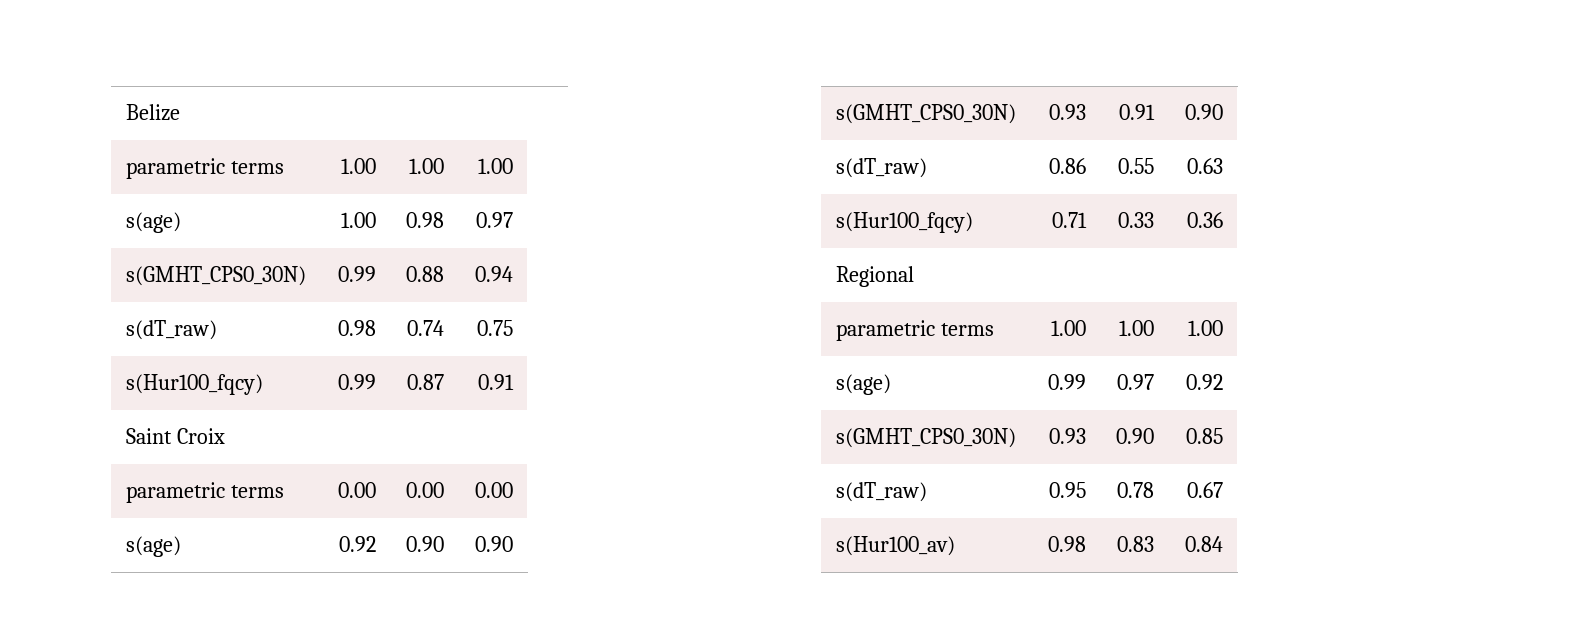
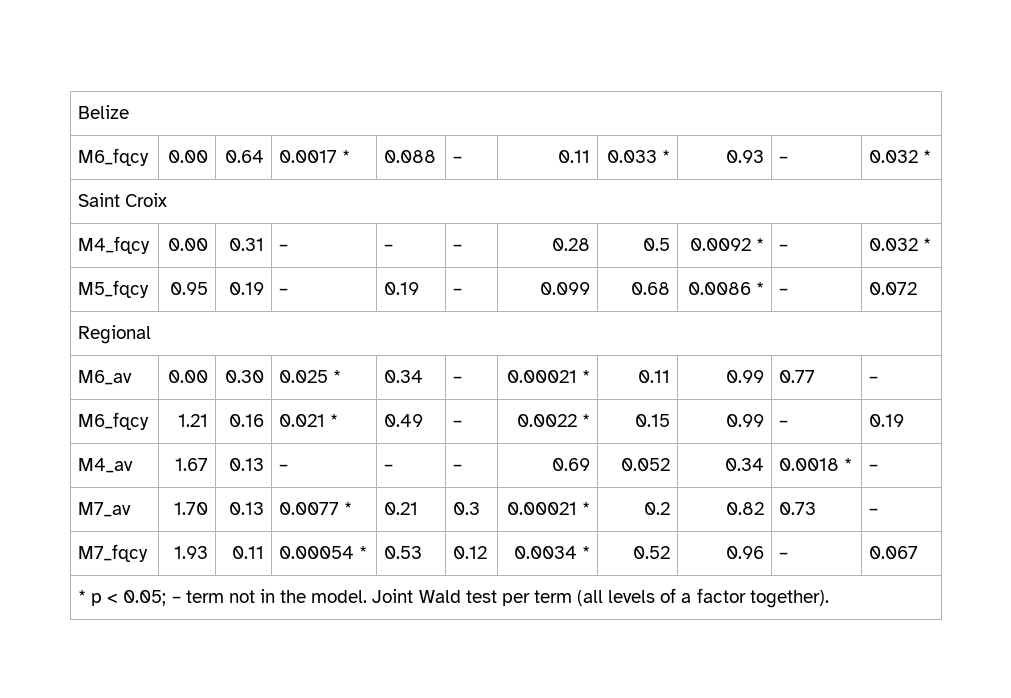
[125,158,284,179] [341,158,377,174] [409,158,445,174] [478,158,514,174] [125,212,181,233] [341,212,377,228] [406,212,445,228] [476,212,514,228] [125,266,306,286] [338,266,377,282] [406,266,445,282] [475,266,514,282] [125,320,217,340] [338,320,377,336] [407,320,445,336] [477,320,514,336] [125,374,263,395] [338,374,377,390] [407,374,445,390] [478,374,515,390] parametric terms | 1.00 | 1.00 | 1.00 // s(age) | 1.00 | 0.98 | 0.97 // s(GMHT_CPS0_30N) | 0.99 | 0.88 | 0.94 // s(dT_raw) | 0.98 | 0.74 | 0.75 // s(Hur100_fqcy) | 0.99 | 0.87 | 0.91 -> [78,148,150,166] [167,150,208,163] [224,150,264,163] [279,150,351,163] [384,150,437,163] [453,156,463,163] [557,150,590,163] [606,150,670,163] [725,150,764,163] [779,156,789,163] [869,150,932,163] M6_fqcy | 0.00 | 0.64 | 0.0017 * | 0.088 | – | 0.11 | 0.033 * | 0.93 | – | 0.032 *
[125,482,284,503] [338,482,377,498] [406,482,445,498] [475,482,514,498] [125,536,181,557] [339,536,377,552] [406,536,445,552] [475,536,514,552] [835,104,1016,124] [1049,104,1087,120] [1119,104,1156,120] [1185,104,1224,120] [835,158,927,178] [1049,158,1087,174] [1118,158,1155,174] [1187,158,1224,174] [835,212,973,233] [1052,212,1088,228] [1118,212,1155,228] [1187,212,1224,228] [835,266,914,287] [835,320,994,341] [1051,320,1087,336] [1119,320,1155,336] [1188,320,1224,336] [835,374,891,395] [1048,374,1087,390] [1117,374,1155,390] [1186,374,1224,390] [835,428,1016,448] [1049,428,1087,444] [1116,428,1155,444] [1186,428,1224,444] [835,482,927,502] [1049,482,1087,498] [1117,482,1155,498] [1187,482,1224,498] [835,536,955,556] [1048,536,1087,552] [1117,536,1155,552] [1185,536,1224,552] parametric terms | 0.00 | 0.00 | 0.00 // s(age) | 0.92 | 0.90 | 0.90 // s(GMHT_CPS0_30N) | 0.93 | 0.91 | 0.90 // s(dT_raw) | 0.86 | 0.55 | 0.63 // s(Hur100_fqcy) | 0.71 | 0.33 | 0.36 // Regional // parametric terms | 1.00 | 1.00 | 1.00 // s(age) | 0.99 | 0.97 | 0.92 // s(GMHT_CPS0_30N) | 0.93 | 0.90 | 0.85 // s(dT_raw) | 0.95 | 0.78 | 0.67 // s(Hur100_av) | 0.98 | 0.83 | 0.84 -> [78,236,151,254] [167,238,208,251] [228,238,264,251] [279,244,289,251] [384,244,394,251] [453,244,463,251] [551,238,590,251] [642,238,670,251] [689,238,764,251] [779,244,789,251] [869,238,932,251] [78,280,150,298] [169,282,208,295] [228,282,264,295] [279,288,289,295] [384,282,420,295] [453,288,463,295] [539,282,590,295] [630,282,670,295] [687,282,764,295] [779,288,789,295] [869,282,918,295] [78,325,152,344] [78,370,133,385] [167,370,208,383] [224,370,264,383] [279,370,342,383] [384,370,424,383] [453,376,463,383] [506,370,590,383] [637,370,670,383] [725,370,764,383] [779,370,816,383] [869,376,879,383] [78,412,150,430] [177,414,208,427] [228,414,264,427] [279,414,339,427] [384,414,424,427] [453,420,463,427] [516,414,590,427] [634,414,670,427] [725,414,764,427] [779,420,789,427] [869,414,905,427] [78,458,134,473] [174,458,208,471] [228,458,264,471] [279,464,289,471] [384,464,394,471] [453,464,463,471] [551,458,590,471] [620,458,670,471] [724,458,764,471] [779,458,853,471] [869,464,879,471] [78,502,132,517] [173,502,208,515] [228,502,264,515] [279,502,353,515] [384,502,419,515] [453,502,481,515] [506,502,590,515] [643,502,670,515] [725,502,764,515] [779,502,817,515] [869,508,879,515] [78,544,149,562] [173,546,208,559] [231,546,264,559] [279,546,368,559] [384,546,423,559] [453,546,488,559] [513,546,590,559] [632,546,670,559] [725,546,764,559] [779,552,789,559] [869,546,919,559] [78,588,829,608] M4_fqcy | 0.00 | 0.31 | – | – | – | 0.28 | 0.5 | 0.0092 * | – | 0.032 * // M5_fqcy | 0.95 | 0.19 | – | 0.19 | – | 0.099 | 0.68 | 0.0086 * | – | 0.072 // Regional // M6_av | 0.00 | 0.30 | 0.025 * | 0.34 | – | 0.00021 * | 0.11 | 0.99 | 0.77 | – // M6_fqcy | 1.21 | 0.16 | 0.021 * | 0.49 | – | 0.0022 * | 0.15 | 0.99 | – | 0.19 // M4_av | 1.67 | 0.13 | – | – | – | 0.69 | 0.052 | 0.34 | 0.0018 * | – // M7_av | 1.70 | 0.13 | 0.0077 * | 0.21 | 0.3 | 0.00021 * | 0.2 | 0.82 | 0.73 | – // M7_fqcy | 1.93 | 0.11 | 0.00054 * | 0.53 | 0.12 | 0.0034 * | 0.52 | 0.96 | – | 0.067 // * p < 0.05; – term not in the model. Joint Wald test per term (all levels of a factor together).

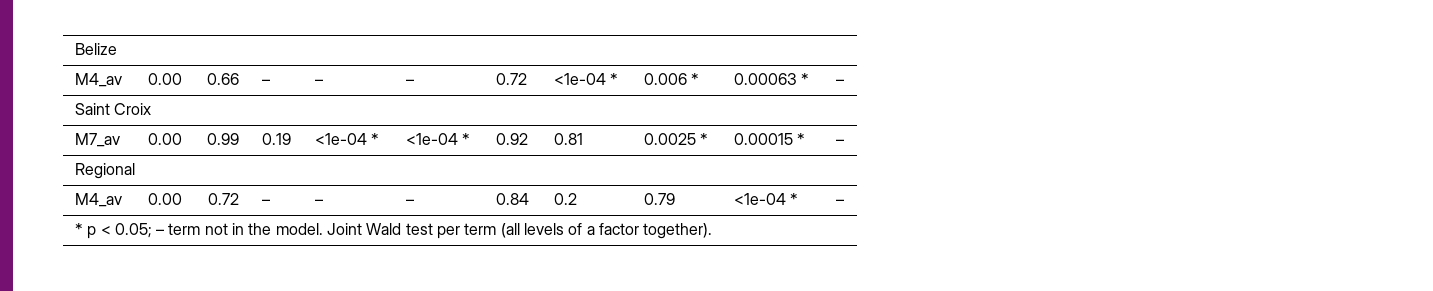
[78,148,150,166] [167,150,208,163] [224,150,264,163] [279,150,351,163] [384,150,437,163] [453,156,463,163] [557,150,590,163] [606,150,670,163] [725,150,764,163] [779,156,789,163] [869,150,932,163] [78,193,168,207] [78,236,151,254] [167,238,208,251] [228,238,264,251] [279,244,289,251] [384,244,394,251] [453,244,463,251] [551,238,590,251] [642,238,670,251] [689,238,764,251] [779,244,789,251] [869,238,932,251] [78,280,150,298] [169,282,208,295] [228,282,264,295] [279,288,289,295] [384,282,420,295] [453,288,463,295] [539,282,590,295] [630,282,670,295] [687,282,764,295] [779,288,789,295] [869,282,918,295] M6_fqcy | 0.00 | 0.64 | 0.0017 * | 0.088 | – | 0.11 | 0.033 * | 0.93 | – | 0.032 * // Saint Croix // M4_fqcy | 0.00 | 0.31 | – | – | – | 0.28 | 0.5 | 0.0092 * | – | 0.032 * // M5_fqcy | 0.95 | 0.19 | – | 0.19 | – | 0.099 | 0.68 | 0.0086 * | – | 0.072 -> [74,73,122,87] [148,73,183,85] [207,73,240,85] [261,79,270,85] [314,79,323,85] [405,79,414,85] [495,73,527,85] [553,73,619,85] [643,73,700,85] [733,73,810,85] [835,79,844,85] [74,103,152,115] [74,133,120,147] [148,133,183,145] [207,133,240,145] [261,133,291,145] [314,133,380,145] [405,133,471,145] [495,133,528,145] [553,133,583,145] [643,133,709,145] [733,133,806,145] [835,139,844,145] M4_av | 0.00 | 0.66 | – | – | – | 0.72 | <1e-04 * | 0.006 * | 0.00063 * | – // Saint Croix // M7_av | 0.00 | 0.99 | 0.19 | <1e-04 * | <1e-04 * | 0.92 | 0.81 | 0.0025 * | 0.00015 * | –
[78,370,133,385] [167,370,208,383] [224,370,264,383] [279,370,342,383] [384,370,424,383] [453,376,463,383] [506,370,590,383] [637,370,670,383] [725,370,764,383] [779,370,816,383] [869,376,879,383] [78,412,150,430] [177,414,208,427] [228,414,264,427] [279,414,339,427] [384,414,424,427] [453,420,463,427] [516,414,590,427] [634,414,670,427] [725,414,764,427] [779,420,789,427] [869,414,905,427] [78,458,134,473] [174,458,208,471] [228,458,264,471] [279,464,289,471] [384,464,394,471] [453,464,463,471] [551,458,590,471] [620,458,670,471] [724,458,764,471] [779,458,853,471] [869,464,879,471] [78,502,132,517] [173,502,208,515] [228,502,264,515] [279,502,353,515] [384,502,419,515] [453,502,481,515] [506,502,590,515] [643,502,670,515] [725,502,764,515] [779,502,817,515] [869,508,879,515] [78,544,149,562] [173,546,208,559] [231,546,264,559] [279,546,368,559] [384,546,423,559] [453,546,488,559] [513,546,590,559] [632,546,670,559] [725,546,764,559] [779,552,789,559] [869,546,919,559] M6_av | 0.00 | 0.30 | 0.025 * | 0.34 | – | 0.00021 * | 0.11 | 0.99 | 0.77 | – // M6_fqcy | 1.21 | 0.16 | 0.021 * | 0.49 | – | 0.0022 * | 0.15 | 0.99 | – | 0.19 // M4_av | 1.67 | 0.13 | – | – | – | 0.69 | 0.052 | 0.34 | 0.0018 * | – // M7_av | 1.70 | 0.13 | 0.0077 * | 0.21 | 0.3 | 0.00021 * | 0.2 | 0.82 | 0.73 | – // M7_fqcy | 1.93 | 0.11 | 0.00054 * | 0.53 | 0.12 | 0.0034 * | 0.52 | 0.96 | – | 0.067 -> [74,193,122,207] [148,193,183,205] [208,193,240,205] [261,199,270,205] [314,199,323,205] [405,199,414,205] [495,193,529,205] [553,193,577,205] [643,193,675,205] [733,193,799,205] [835,199,844,205] M4_av | 0.00 | 0.72 | – | – | – | 0.84 | 0.2 | 0.79 | <1e-04 * | –

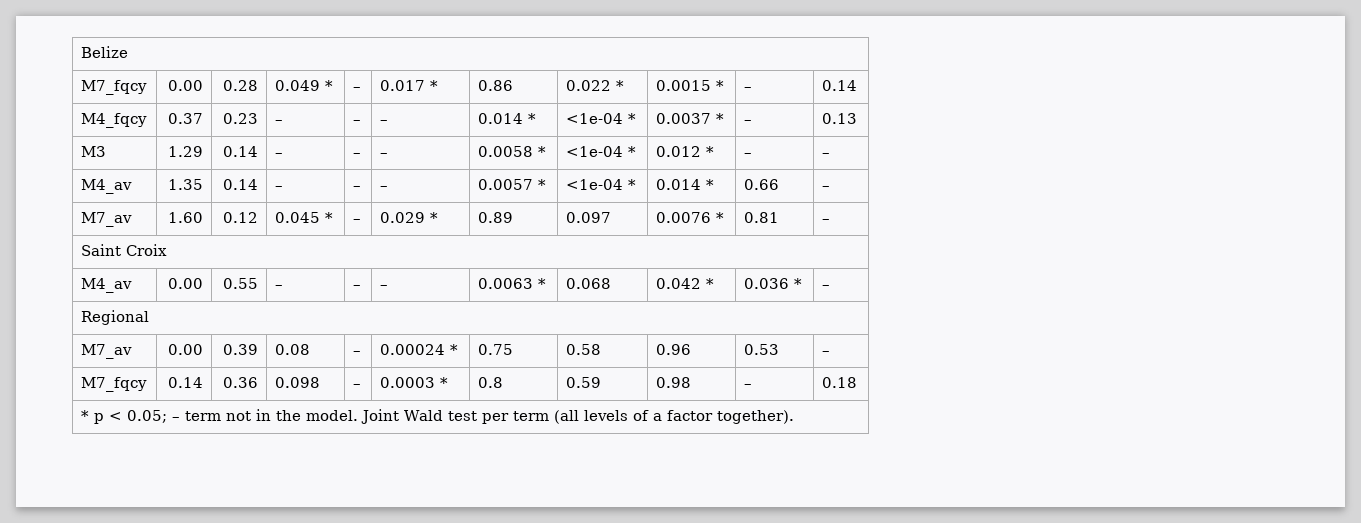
[74,73,122,87] [148,73,183,85] [207,73,240,85] [261,79,270,85] [314,79,323,85] [405,79,414,85] [495,73,527,85] [553,73,619,85] [643,73,700,85] [733,73,810,85] [835,79,844,85] [74,103,152,115] [74,133,120,147] [148,133,183,145] [207,133,240,145] [261,133,291,145] [314,133,380,145] [405,133,471,145] [495,133,528,145] [553,133,583,145] [643,133,709,145] [733,133,806,145] [835,139,844,145] [74,163,135,179] [74,193,122,207] [148,193,183,205] [208,193,240,205] [261,199,270,205] [314,199,323,205] [405,199,414,205] [495,193,529,205] [553,193,577,205] [643,193,675,205] [733,193,799,205] [835,199,844,205] M4_av | 0.00 | 0.66 | – | – | – | 0.72 | <1e-04 * | 0.006 * | 0.00063 * | – // Saint Croix // M7_av | 0.00 | 0.99 | 0.19 | <1e-04 * | <1e-04 * | 0.92 | 0.81 | 0.0025 * | 0.00015 * | – // Regional // M4_av | 0.00 | 0.72 | – | – | – | 0.84 | 0.2 | 0.79 | <1e-04 * | – -> [81,80,148,95] [167,80,203,91] [222,80,258,91] [275,80,334,91] [353,87,362,91] [380,80,439,91] [478,80,514,91] [566,80,625,91] [656,80,725,91] [744,87,753,91] [822,80,858,91] [81,113,148,128] [167,113,203,124] [222,113,258,124] [275,120,284,124] [353,120,362,124] [380,120,389,124] [478,113,537,124] [566,113,637,124] [656,113,725,124] [744,120,753,124] [822,113,858,124] [81,146,107,157] [167,146,203,157] [222,146,258,157] [275,153,284,157] [353,153,362,157] [380,153,389,157] [478,146,547,157] [566,146,637,157] [656,146,715,157] [744,153,753,157] [822,153,831,157] [81,179,133,194] [167,179,203,190] [222,179,258,190] [275,186,284,190] [353,186,362,190] [380,186,389,190] [478,179,547,190] [566,179,637,190] [656,179,715,190] [744,179,780,190] [822,186,831,190] [81,212,133,227] [167,212,203,223] [222,212,258,223] [275,212,334,223] [353,219,362,223] [380,212,439,223] [478,212,514,223] [566,212,612,223] [656,212,725,223] [744,212,780,223] [822,219,831,223] [81,244,168,256] [81,278,133,293] [167,278,203,289] [222,278,258,289] [275,285,284,289] [353,285,362,289] [380,285,389,289] [478,278,547,289] [566,278,612,289] [656,278,715,289] [744,278,803,289] [822,285,831,289] [81,310,150,325] [81,344,133,359] [167,344,203,355] [222,344,258,355] [275,344,311,355] [353,351,362,355] [380,344,459,355] [478,344,514,355] [566,344,602,355] [656,344,692,355] [744,344,780,355] [822,351,831,355] [81,377,148,392] [167,377,203,388] [222,377,258,388] [275,377,321,388] [353,384,362,388] [380,377,449,388] [478,377,504,388] [566,377,602,388] [656,377,692,388] [744,384,753,388] [822,377,858,388] M7_fqcy | 0.00 | 0.28 | 0.049 * | – | 0.017 * | 0.86 | 0.022 * | 0.0015 * | – | 0.14 // M4_fqcy | 0.37 | 0.23 | – | – | – | 0.014 * | <1e-04 * | 0.0037 * | – | 0.13 // M3 | 1.29 | 0.14 | – | – | – | 0.0058 * | <1e-04 * | 0.012 * | – | – // M4_av | 1.35 | 0.14 | – | – | – | 0.0057 * | <1e-04 * | 0.014 * | 0.66 | – // M7_av | 1.60 | 0.12 | 0.045 * | – | 0.029 * | 0.89 | 0.097 | 0.0076 * | 0.81 | – // Saint Croix // M4_av | 0.00 | 0.55 | – | – | – | 0.0063 * | 0.068 | 0.042 * | 0.036 * | – // Regional // M7_av | 0.00 | 0.39 | 0.08 | – | 0.00024 * | 0.75 | 0.58 | 0.96 | 0.53 | – // M7_fqcy | 0.14 | 0.36 | 0.098 | – | 0.0003 * | 0.8 | 0.59 | 0.98 | – | 0.18

